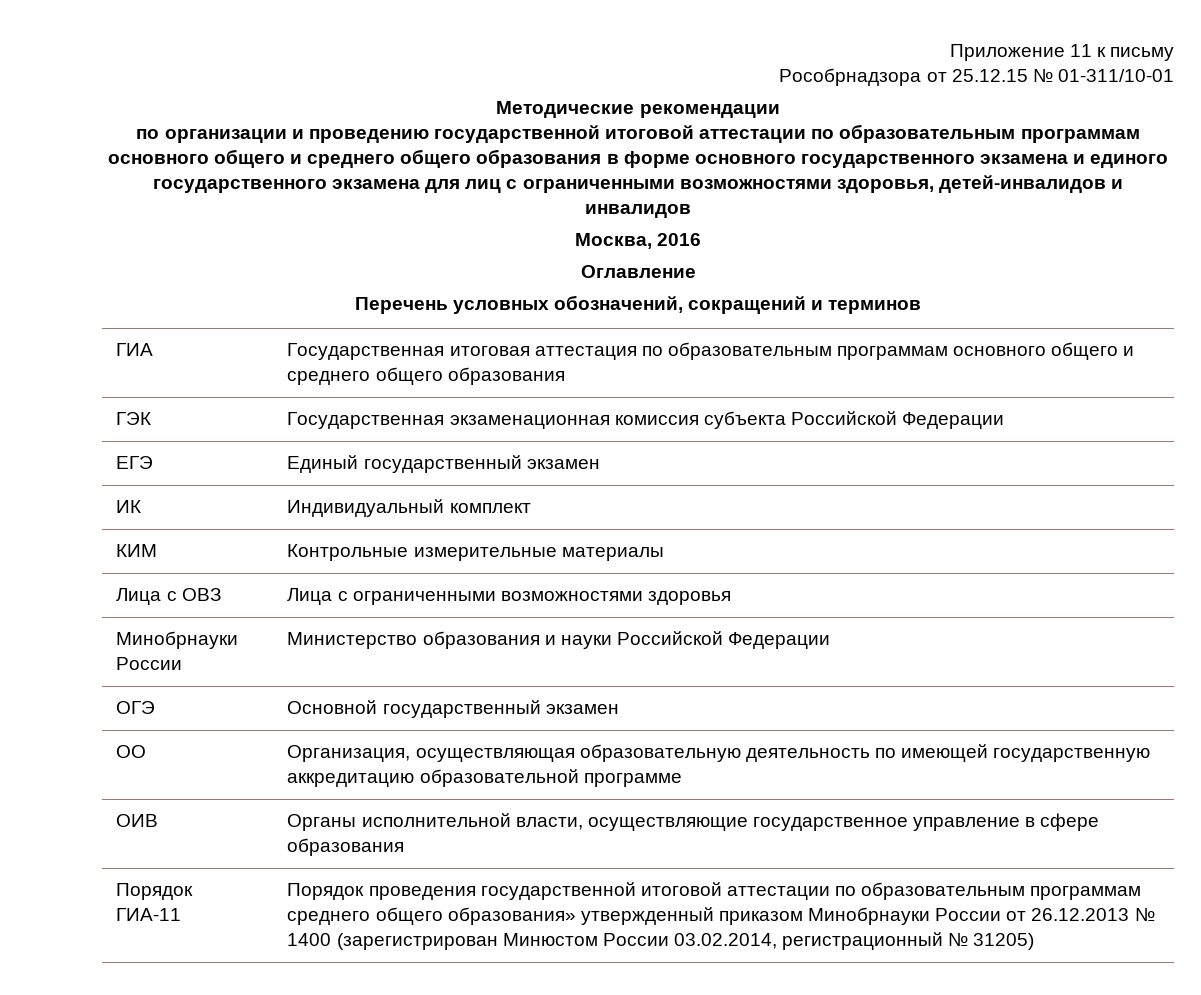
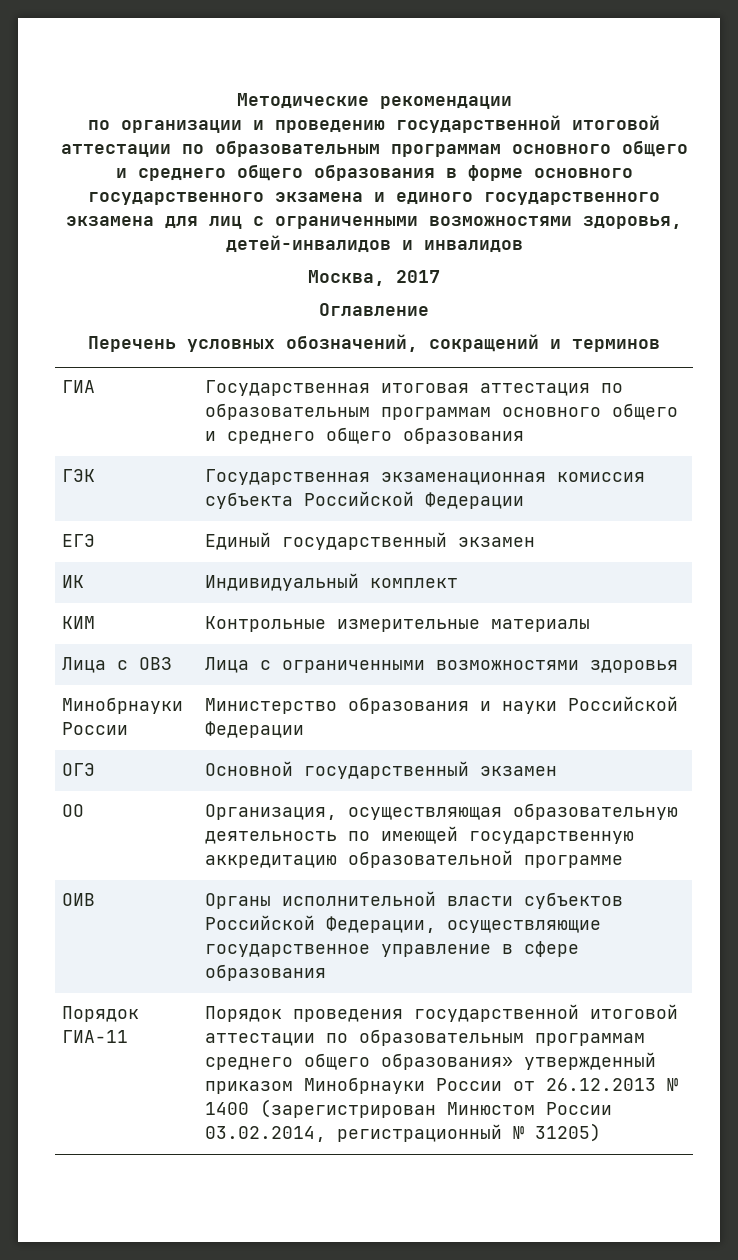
[949,44,1174,61] [779,68,1174,86] Приложение 11 к письму // Рособрнадзора от 25.12.15 № 01-311/10-01 // -> (236, 101) none
[657,233,702,246] 2016 -> [396,270,440,283] 2017
[515,817,583,830] власти, -> [447,892,624,909] [205,915,437,933] власти субъектов Российской Федерации,

